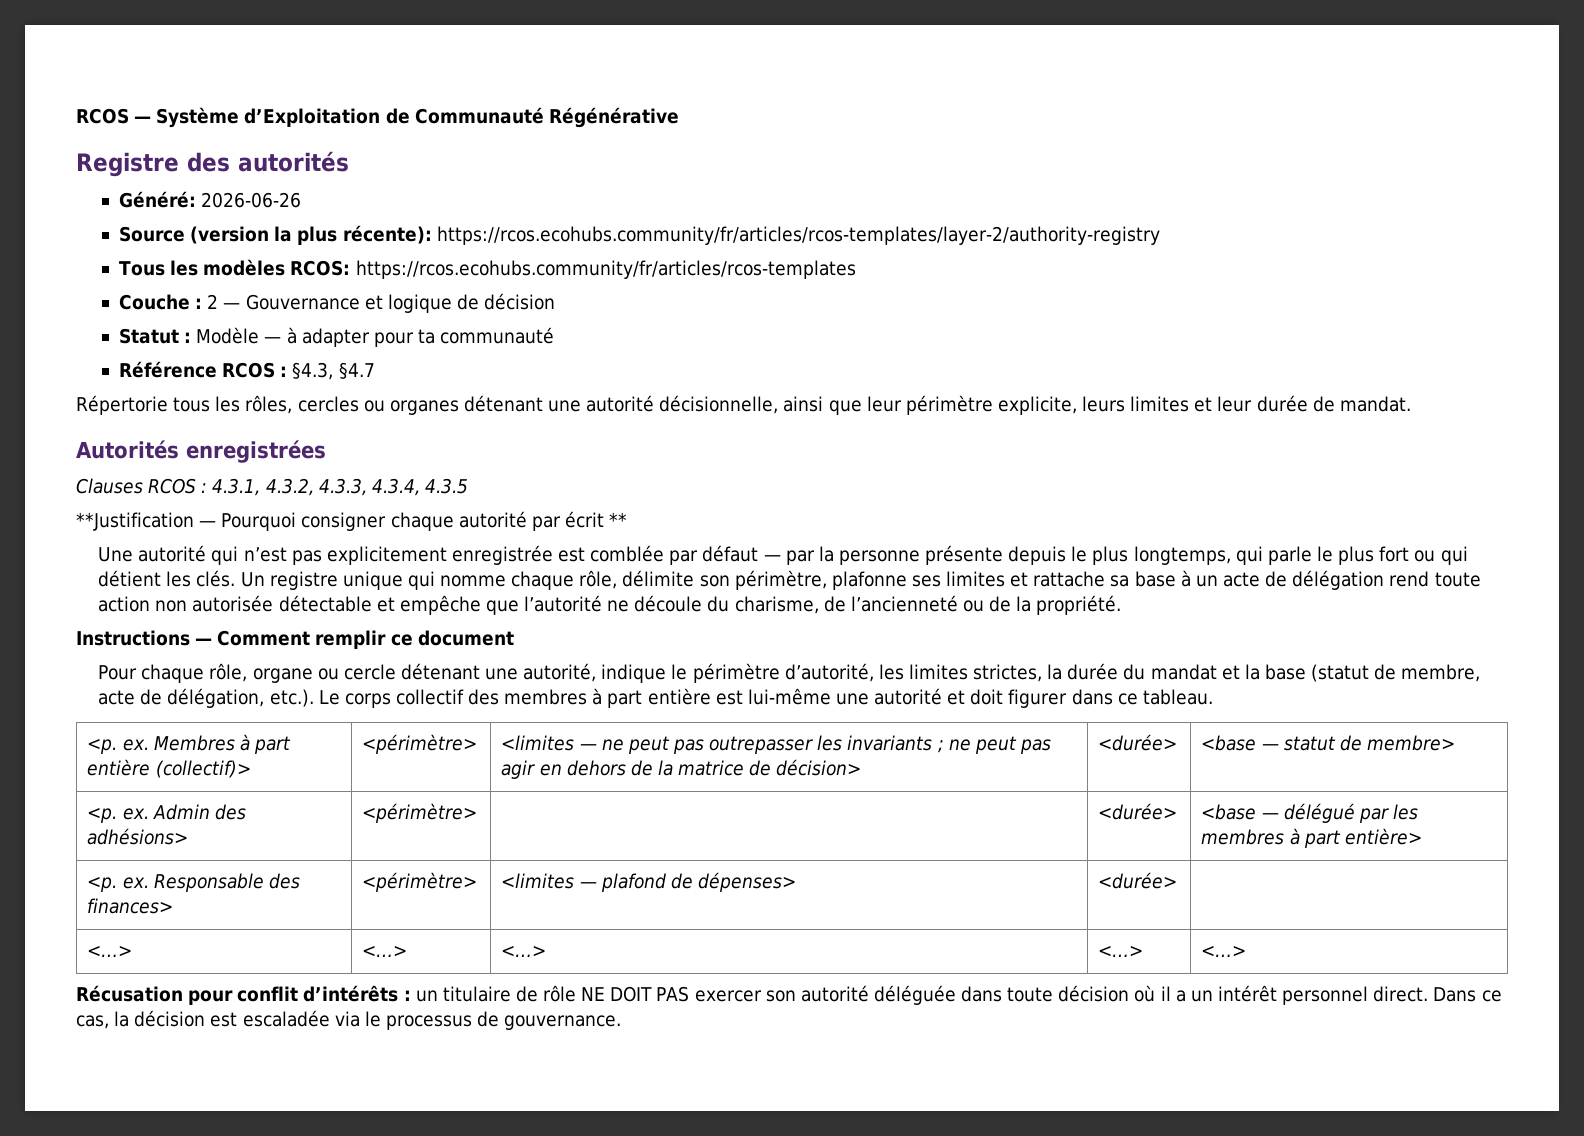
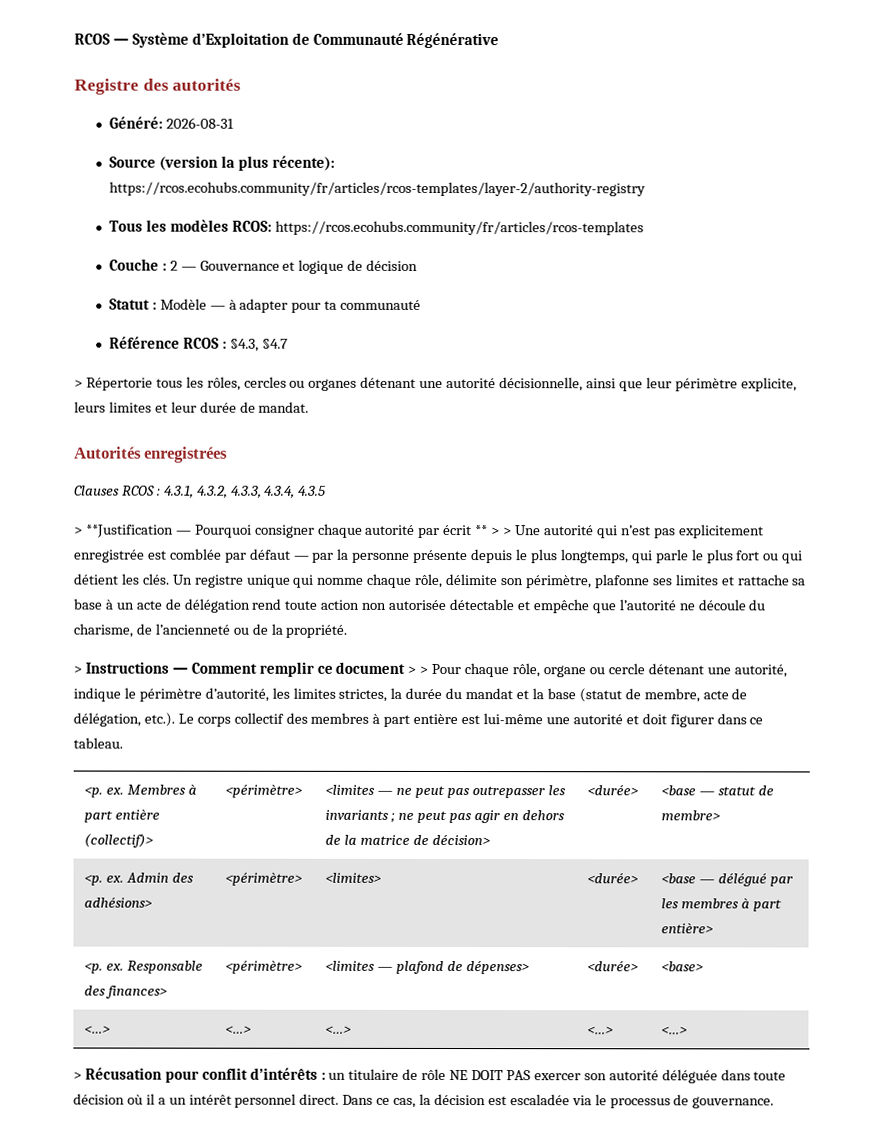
[201,192,302,208] 2026-06-26 -> [165,117,234,129] 2026-08-31
(375, 370) none -> [74,379,83,388] >
(468, 486) none -> [74,526,83,535] >
(628, 519) // -> [491,527,513,536] > >
(1122, 605) none -> [73,665,82,674] >
(514, 638) // -> [407,665,429,674] > >
(478, 813) none -> [325,872,382,883] <limites>
(1178, 880) none -> [661,961,704,972] <base>
(1247, 951) none -> [73,1071,82,1080] >

